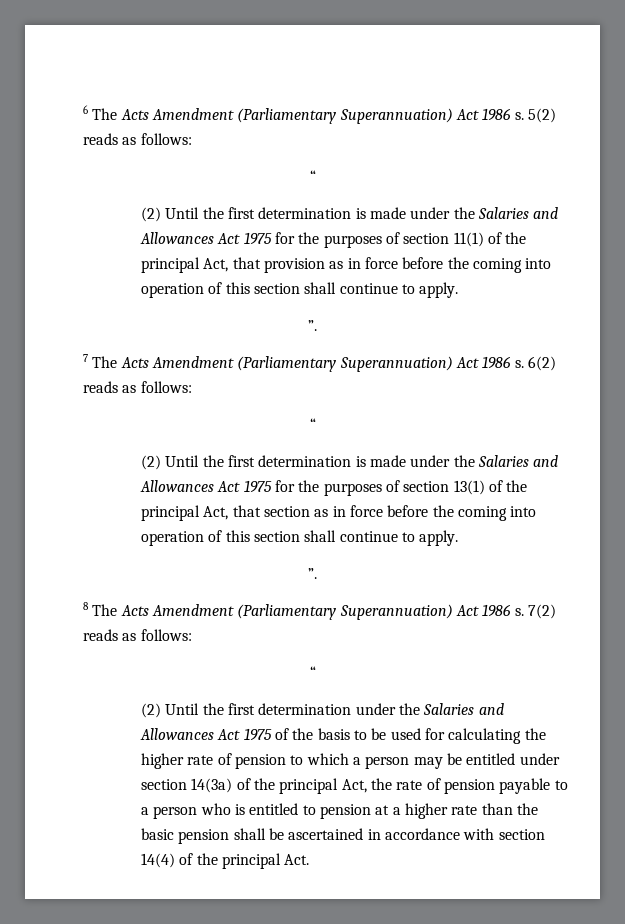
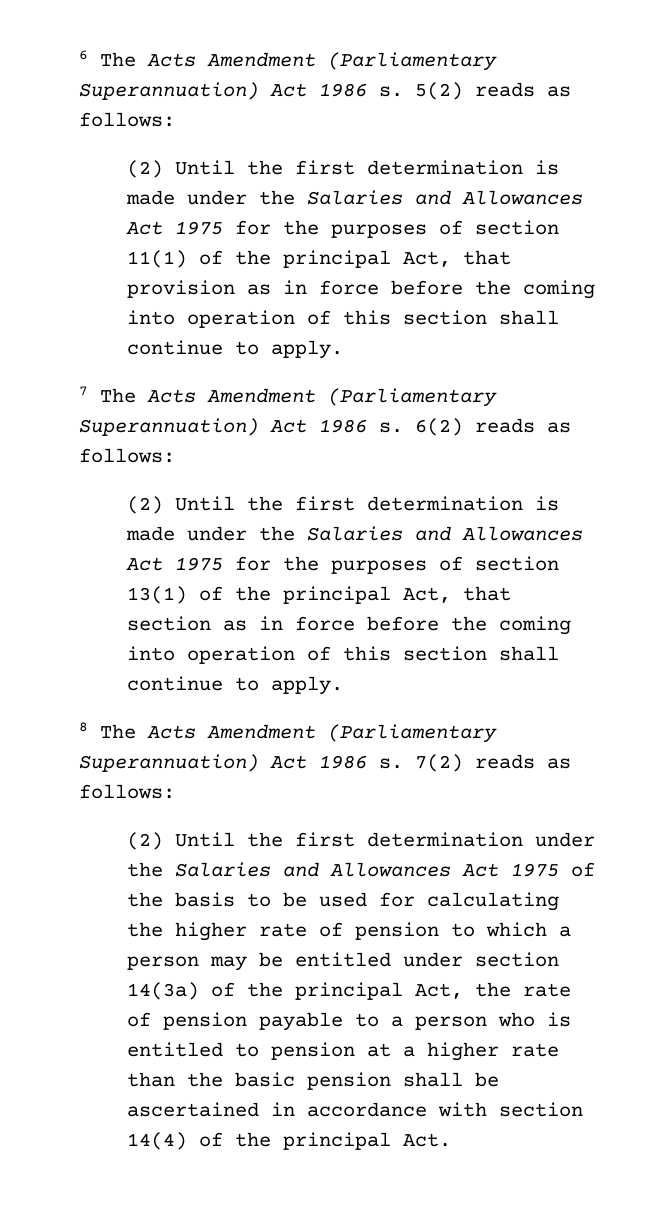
[309,170,316,182] // “ -> (176, 119) none
[308,320,317,331] // ”. -> (344, 349) none
[309,418,316,430] // “ -> (176, 455) none
[308,568,317,579] // ”. -> (344, 685) none
[309,666,316,678] // “ -> (176, 791) none

